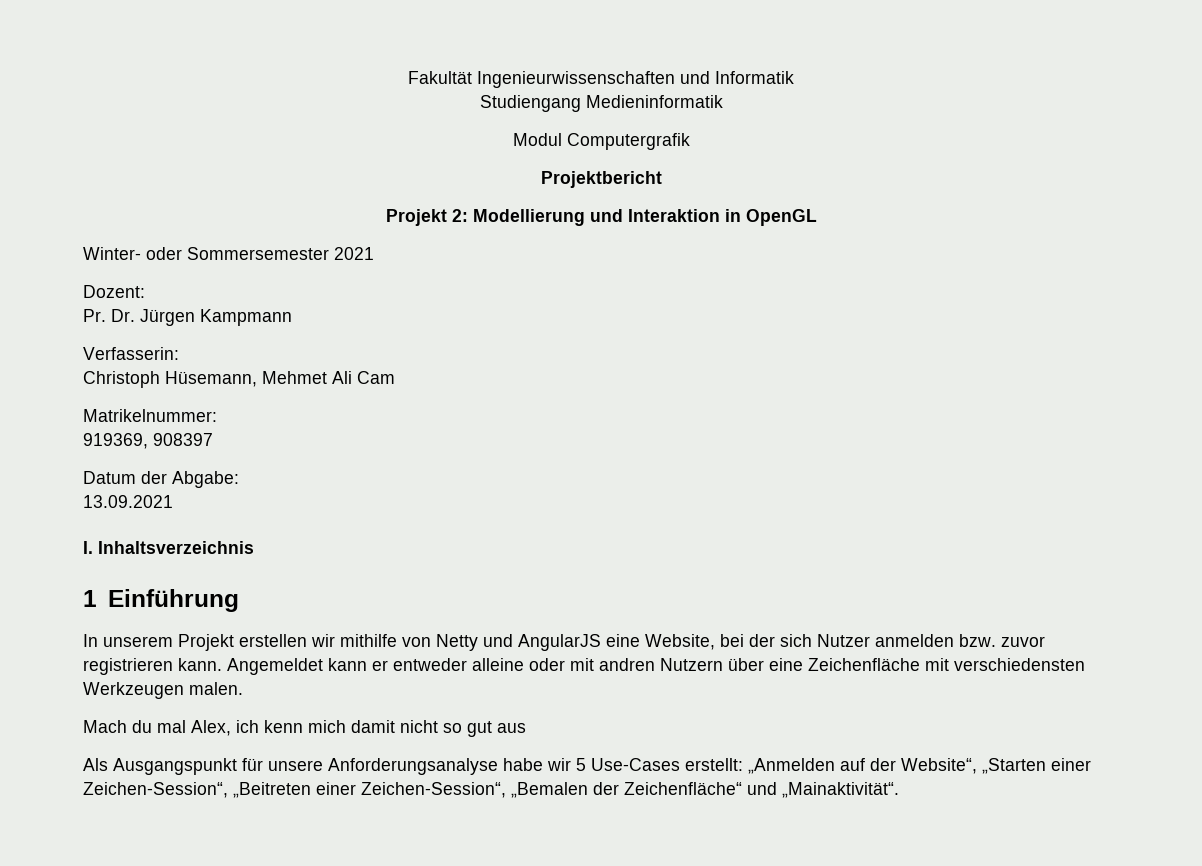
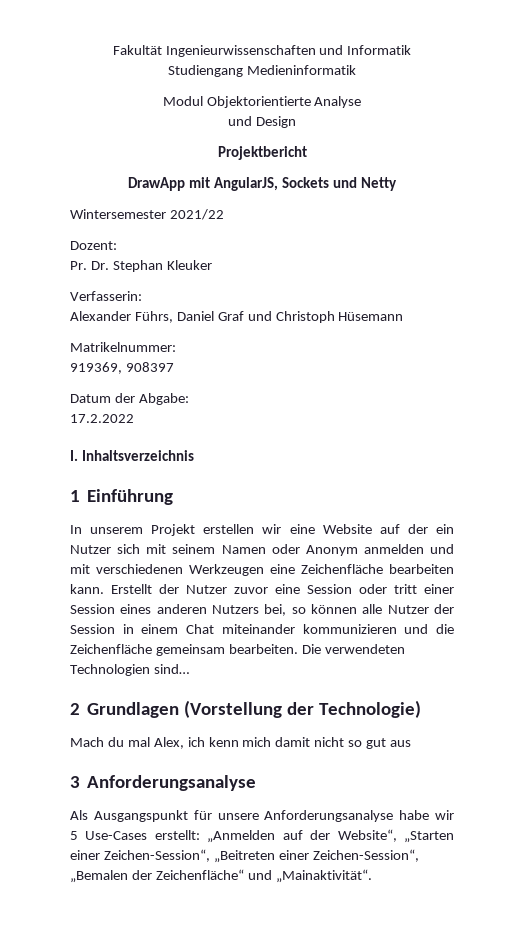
[566,133,690,150] [540,171,662,188] [385,209,817,226] [83,247,374,260] Computergrafik // Projektbericht // Projekt 2: Modellierung und Interaktion in OpenGL // Winter- oder Sommersemester 2021 -> [206,96,362,108] [228,116,296,128] [217,146,307,160] [128,177,397,191] [70,209,224,220] Objektorientierte Analyse // und Design // Projektbericht // DrawApp mit AngularJS, Sockets und Netty // Wintersemester 2021/22
[140,309,292,326] Jürgen Kampmann -> [112,260,212,272] Stephan Kleuker
[83,371,395,388] Christoph Hüsemann, Mehmet Ali Cam -> [70,311,404,323] Alexander Führs, Daniel Graf und Christoph Hüsemann
[83,495,173,508] 13.09.2021 -> [70,414,134,423] 17.2.2022
[340,634,1045,651] [83,658,1085,675] [83,682,243,699] mithilfe von Netty und AngularJS eine Website, bei der sich Nutzer anmelden bzw. zuvor registrieren kann. Angemeldet kann er entweder alleine oder mit andren Nutzern über eine Zeichenfläche mit verschiedensten Werkzeugen malen. -> [289,524,454,534] [70,544,454,556] [70,564,454,576] [70,584,454,594] [70,604,454,616] [70,624,454,634] [70,644,405,656] [70,664,189,676] [70,700,422,718] eine Website auf der ein Nutzer sich mit seinem Namen oder Anonym anmelden und mit verschiedenen Werkzeugen eine Zeichenfläche bearbeiten kann. Erstellt der Nutzer zuvor eine Session oder tritt einer Session eines anderen Nutzers bei, so können alle Nutzer der Session in einem Chat miteinander kommunizieren und die Zeichenfläche gemeinsam bearbeiten. Die verwendeten Technologien sind… // 2 Grundlagen (Vorstellung der Technologie)
(526, 728) none -> [70,775,257,791] // 3 Anforderungsanalyse

